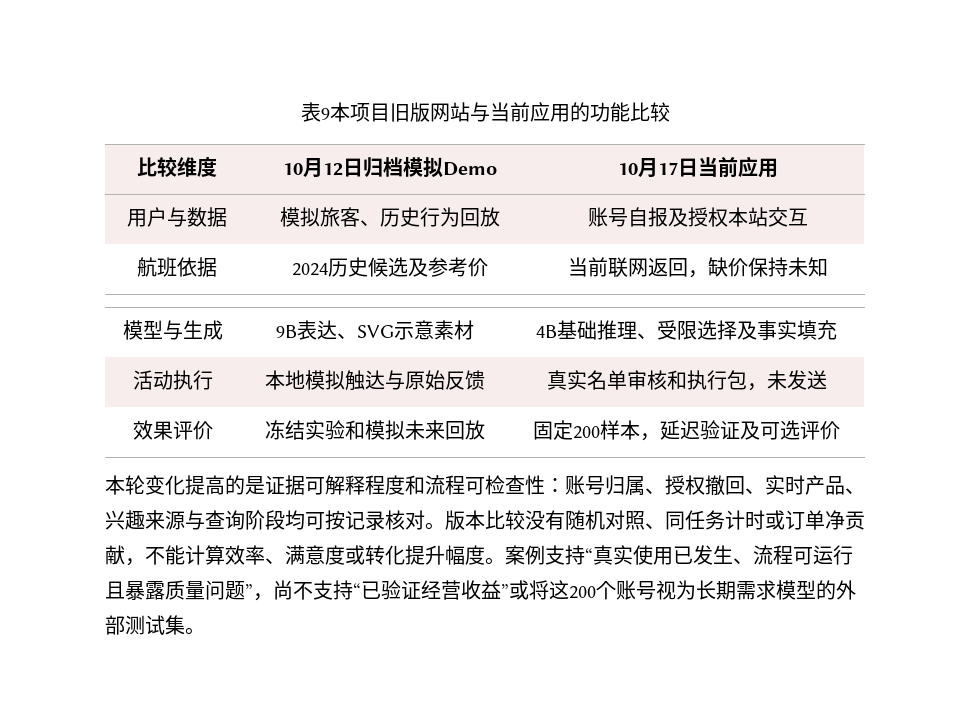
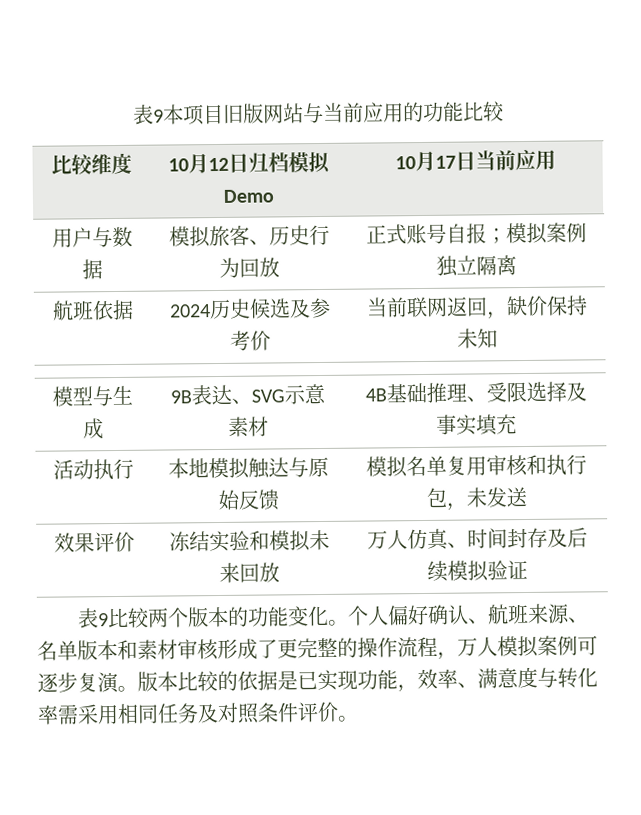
(500, 217) none -> [366,224,407,245] 正式
[668,207,808,227] 及授权本站交互 -> [486,222,587,244] [436,255,517,277] ；模拟案例独立隔离
[546,370,627,390] 真实名单 -> [366,455,487,478] 模拟名单复用
[533,420,840,441] [105,475,865,496] [105,510,865,530] [105,545,853,566] [105,580,856,601] [105,615,185,635] 固定200样本，延迟验证及可选评价 // 本轮变化提高的是证据可解释程度和流程可检查性：账号归属、授权撤回、实时产品、兴趣来源与查询阶段均可按记录核对。版本比较没有随机对照、同任务计时或订单净贡献，不能计算效率、满意度或转化提升幅度。案例支持“真实使用已发生、流程可运行且暴露质量问题”，尚不支持“已验证经营收益”或将这200个账号视为长期需求模型的外部测试集 -> [367,527,588,550] [427,559,528,582] [77,603,590,629] [37,635,598,661] [37,666,598,694] [37,701,339,725] 万人仿真、时间封存及后续模拟验证 // 表9比较两个版本的功能变化。个人偏好确认、航班来源、名单版本和素材审核形成了更完整的操作流程，万人模拟案例可逐步复演。版本比较的依据是已实现功能，效率、满意度与转化率需采用相同任务及对照条件评价

